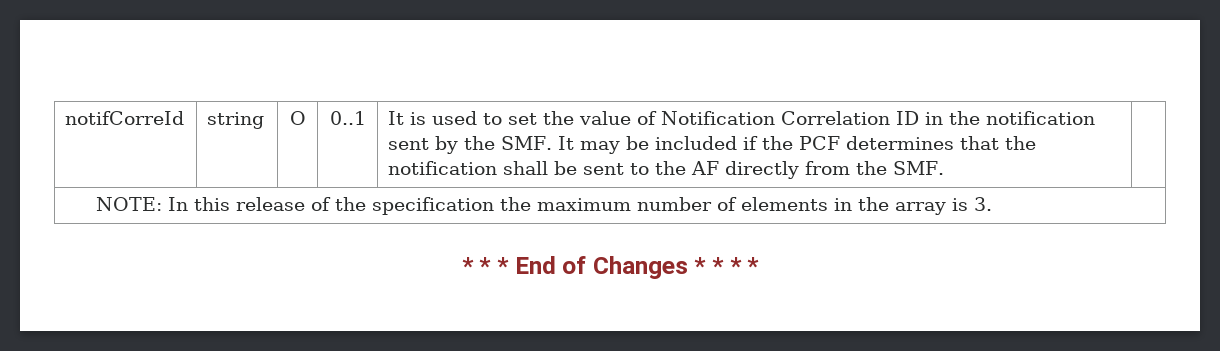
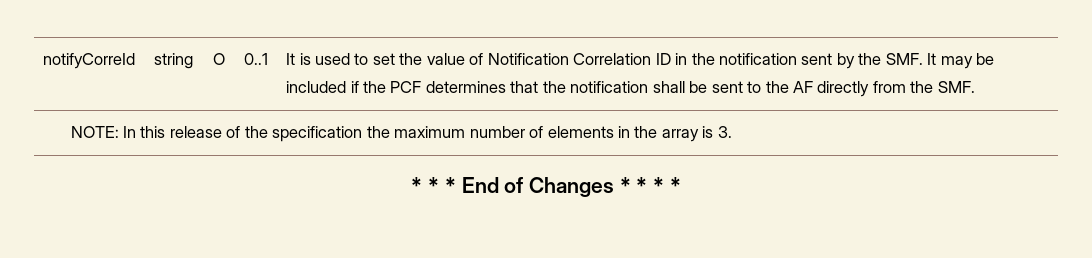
[65,111,185,125] notifCorreId -> [43,53,136,69] notifyCorreId

